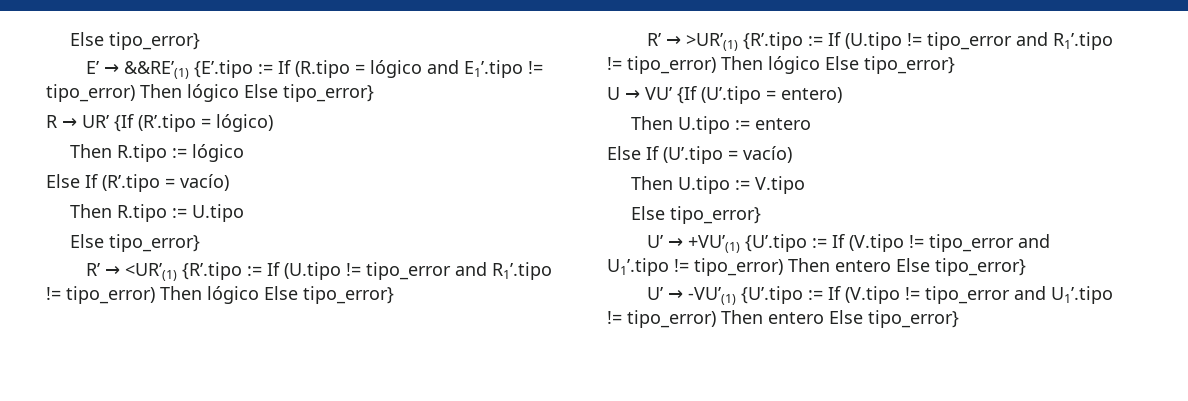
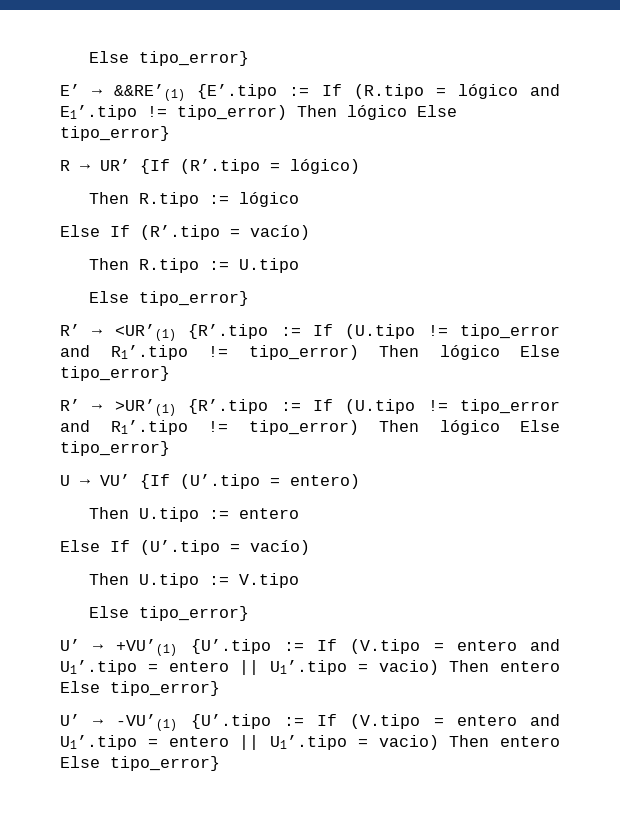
[909,234,1051,252] [607,258,783,276] != tipo_error and U1’.tipo != tipo_error) -> [433,639,560,651] [60,660,439,675] = entero and U1’.tipo = entero || U1’.tipo = vacio)
[905,286,1114,304] [607,310,716,328] != tipo_error and U1’.tipo != tipo_error) -> [433,714,560,726] [60,735,439,750] = entero and U1’.tipo = entero || U1’.tipo = vacio)

